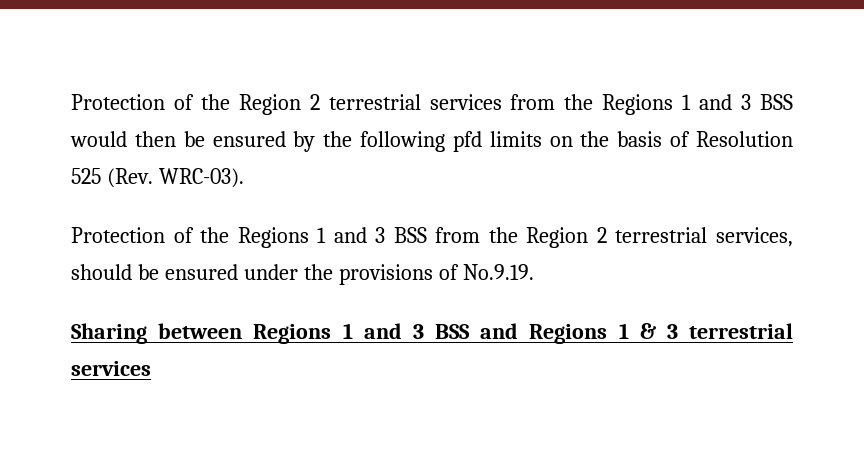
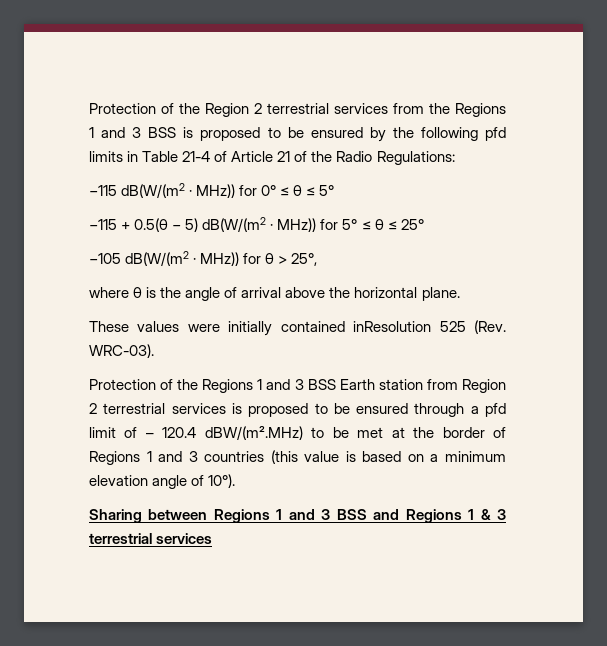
[70,131,176,147] would then -> [183,127,281,141] is proposed to
[549,131,793,147] on the basis of Resolution -> [127,151,455,165] [89,183,335,198] [89,217,424,232] [89,251,318,266] [89,287,460,301] [89,321,432,336] in Table 21-4 of Article 21 of the Radio Regulations: // −115 dB(W/(m2 · MHz)) for 0° ≤ θ ≤ 5° // −115 + 0.5(θ − 5) dB(W/(m2 · MHz)) for 5° ≤ θ ≤ 25° // −105 dB(W/(m2 · MHz)) for θ > 25°, // where θ is the angle of arrival above the horizontal plane. // These values were initially contained inResolution
[435,227,794,248] [71,264,534,285] from the Region 2 terrestrial services, should be ensured under the provisions of No.9.19. -> [339,379,506,393] [89,403,507,417] [89,425,506,440] [89,450,507,465] [89,474,236,489] Earth station from Region 2 terrestrial services is proposed to be ensured through a pfd limit of – 120.4 dBW/(m².MHz) to be met at the border of Regions 1 and 3 countries (this value is based on a minimum elevation angle of 10°).

